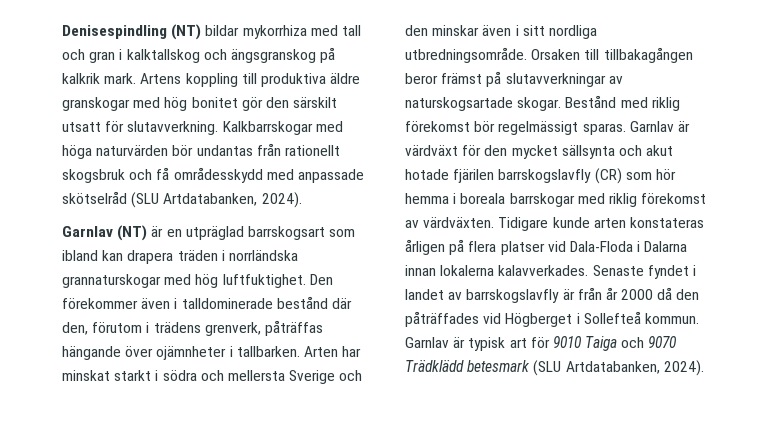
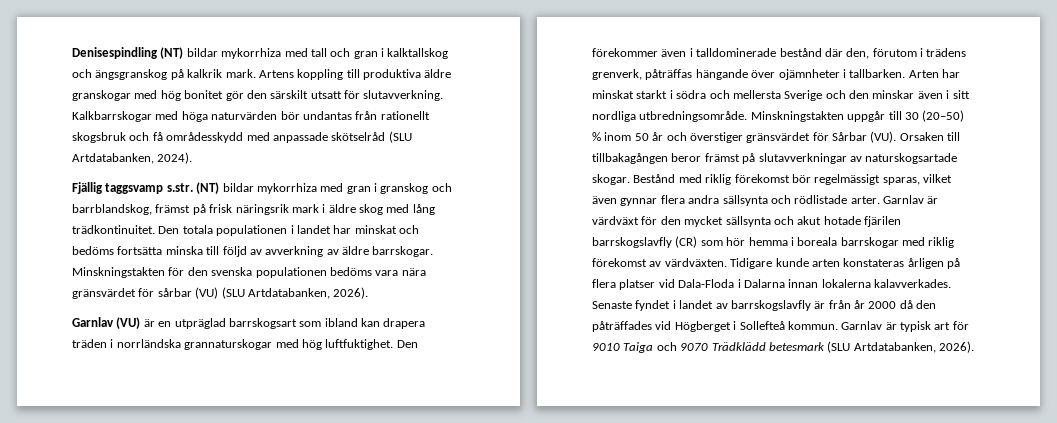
[62,225,148,241] // Garnlav (NT) -> [72,182,452,194] [72,204,435,215] [72,225,419,236] [72,246,434,257] [72,267,426,278] [72,287,369,299] [72,317,141,329] // Fjällig taggsvamp s.str. (NT) bildar mykorrhiza med gran i granskog och barrblandskog, främst på frisk näringsrik mark i äldre skog med lång trädkontinuitet. Den totala populationen i landet har minskat och bedöms fortsätta minska till följd av avverkning av äldre barrskogar. Minskningstakten för den svenska populationen bedöms vara nära gränsvärdet för sårbar (VU) (SLU Artdatabanken, 2026). // Garnlav (VU)
(527, 55) none -> [750,110,965,122] [592,131,897,143] Minskningstakten uppgår till 30 (20–50) % inom 50 år och överstiger gränsvärdet för Sårbar (VU).
[582,123,626,135] sparas. -> [882,174,952,185] [592,195,880,206] sparas, vilket även gynnar flera andra sällsynta och rödlistade arter.
[663,360,704,376] 2024). -> [939,341,974,353] 2026).

